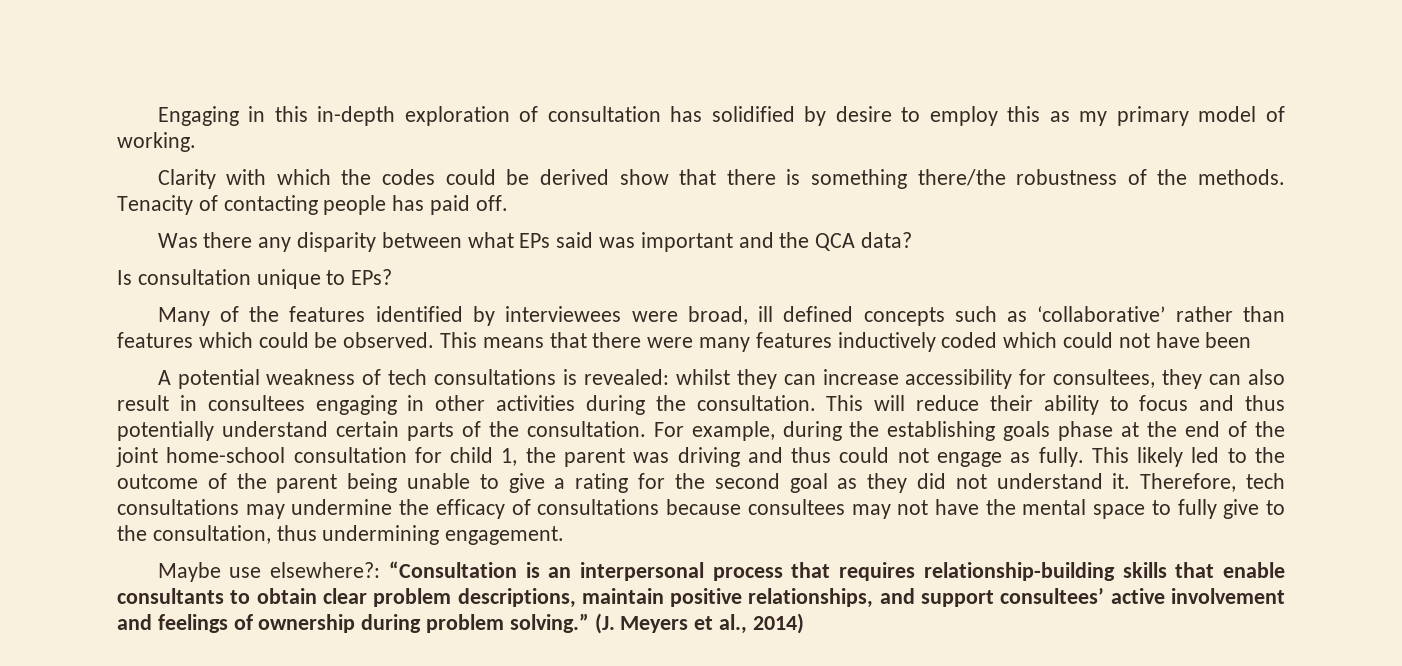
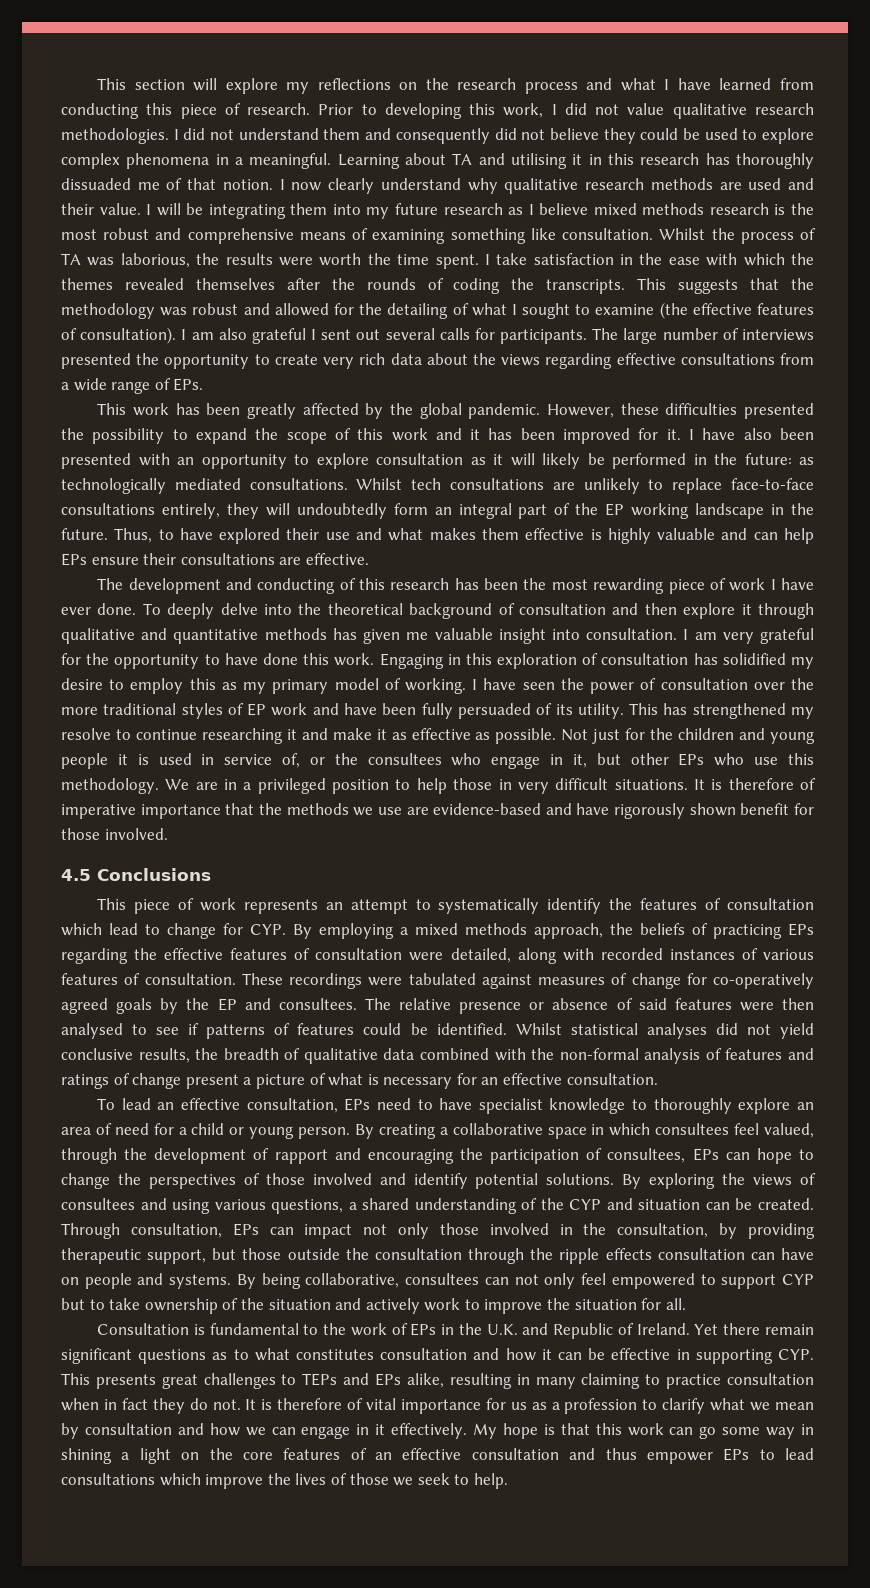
(157, 116) none -> [97,78,814,94] [61,103,814,119] [61,128,814,144] [61,153,815,169] [61,178,815,194] [61,203,814,219] [61,228,816,244] [61,253,815,269] [61,278,814,294] [61,302,814,319] [61,327,814,344] [61,353,814,369] [61,378,204,394] [97,403,814,419] [61,428,814,444] [61,453,814,469] [61,478,814,494] [61,503,814,519] [61,528,814,544] [61,553,369,566] [97,578,815,594] [61,603,814,619] [61,628,814,644] [61,653,375,669] This section will explore my reflections on the research process and what I have learned from conducting this piece of research. Prior to developing this work, I did not value qualitative research methodologies. I did not understand them and consequently did not believe they could be used to explore complex phenomena in a meaningful. Learning about TA and utilising it in this research has thoroughly dissuaded me of that notion. I now clearly understand why qualitative research methods are used and their value. I will be integrating them into my future research as I believe mixed methods research is the most robust and comprehensive means of examining something like consultation. Whilst the process of TA was laborious, the results were worth the time spent. I take satisfaction in the ease with which the themes revealed themselves after the rounds of coding the transcripts. This suggests that the methodology was robust and allowed for the detailing of what I sought to examine (the effective features of consultation). I am also grateful I sent out several calls for participants. The large number of interviews presented the opportunity to create very rich data about the views regarding effective consultations from a wide range of EPs. // This work has been greatly affected by the global pandemic. However, these difficulties presented the possibility to expand the scope of this work and it has been improved for it. I have also been presented with an opportunity to explore consultation as it will likely be performed in the future: as technologically mediated consultations. Whilst tech consultations are unlikely to replace face-to-face consultations entirely, they will undoubtedly form an integral part of the EP working landscape in the future. Thus, to have explored their use and what makes them effective is highly valuable and can help EPs ensure their consultations are effective. // The development and conducting of this research has been the most rewarding piece of work I have ever done. To deeply delve into the theoretical background of consultation and then explore it through qualitative and quantitative methods has given me valuable insight into consultation. I am very grateful for the opportunity to have done this work.
[317,106,396,126] in-depth -> (492, 659) none
[804,106,827,126] by -> [791,657,814,669] my
[157,169,1286,189] [117,195,508,215] [157,232,913,252] [117,269,393,289] [157,306,1285,326] [117,332,1252,352] [157,369,1286,389] [117,395,1285,415] [117,421,1285,441] [116,447,1286,467] [117,473,1286,493] [117,499,1285,519] [117,525,565,545] [157,561,1285,582] [117,588,1285,608] [117,613,804,634] // Clarity with which the codes could be derived show that there is something there/the robustness of the methods. Tenacity of contacting people has paid off. // Was there any disparity between what EPs said was important and the QCA data? // Is consultation unique to EPs? // Many of the features identified by interviewees were broad, ill defined concepts such as ‘collaborative’ rather than features which could be observed. This means that there were many features inductively coded which could not have been // A potential weakness of tech consultations is revealed: whilst they can increase accessibility for consultees, they can also result in consultees engaging in other activities during the consultation. This will reduce their ability to focus and thus potentially understand certain parts of the consultation. For example, during the establishing goals phase at the end of the joint home-school consultation for child 1, the parent was driving and thus could not engage as fully. This likely led to the outcome of the parent being unable to give a rating for the second goal as they did not understand it. Therefore, tech consultations may undermine the efficacy of consultations because consultees may not have the mental space to fully give to the consultation, thus undermining engagement. // Maybe use elsewhere?: “Consultation is an interpersonal process that requires relationship-building skills that enable consultants to obtain clear problem descriptions, maintain positive relationships, and support consultees’ active involvement and feelings of ownership during problem solving.” (J. Meyers et al., 2014) -> [472,678,814,694] [61,703,814,719] [61,728,816,744] [61,753,815,769] [61,778,817,794] [61,803,814,819] [61,828,168,840] [61,868,211,881] [97,898,814,914] [61,923,814,939] [61,948,815,964] [61,973,814,989] [61,998,814,1014] [61,1023,815,1039] [61,1048,814,1064] [61,1073,658,1089] [97,1098,815,1114] [61,1123,815,1139] [61,1148,814,1164] [61,1173,817,1189] [61,1198,814,1214] [61,1223,815,1239] [61,1248,814,1264] [61,1273,815,1289] [61,1298,686,1314] [97,1323,814,1339] [61,1348,815,1364] [61,1373,815,1389] [61,1398,815,1414] [61,1423,814,1439] [61,1448,814,1464] [61,1473,508,1489] I have seen the power of consultation over the more traditional styles of EP work and have been fully persuaded of its utility. This has strengthened my resolve to continue researching it and make it as effective as possible. Not just for the children and young people it is used in service of, or the consultees who engage in it, but other EPs who use this methodology. We are in a privileged position to help those in very difficult situations. It is therefore of imperative importance that the methods we use are evidence-based and have rigorously shown benefit for those involved. // 4.5 Conclusions // This piece of work represents an attempt to systematically identify the features of consultation which lead to change for CYP. By employing a mixed methods approach, the beliefs of practicing EPs regarding the effective features of consultation were detailed, along with recorded instances of various features of consultation. These recordings were tabulated against measures of change for co-operatively agreed goals by the EP and consultees. The relative presence or absence of said features were then analysed to see if patterns of features could be identified. Whilst statistical analyses did not yield conclusive results, the breadth of qualitative data combined with the non-formal analysis of features and ratings of change present a picture of what is necessary for an effective consultation. // To lead an effective consultation, EPs need to have specialist knowledge to thoroughly explore an area of need for a child or young person. By creating a collaborative space in which consultees feel valued, through the development of rapport and encouraging the participation of consultees, EPs can hope to change the perspectives of those involved and identify potential solutions. By exploring the views of consultees and using various questions, a shared understanding of the CYP and situation can be created. Through consultation, EPs can impact not only those involved in the consultation, by providing therapeutic support, but those outside the consultation through the ripple effects consultation can have on people and systems. By being collaborative, consultees can not only feel empowered to support CYP but to take ownership of the situation and actively work to improve the situation for all. // Consultation is fundamental to the work of EPs in the U.K. and Republic of Ireland. Yet there remain significant questions as to what constitutes consultation and how it can be effective in supporting CYP. This presents great challenges to TEPs and EPs alike, resulting in many claiming to practice consultation when in fact they do not. It is therefore of vital importance for us as a profession to clarify what we mean by consultation and how we can engage in it effectively. My hope is that this work can go some way in shining a light on the core features of an effective consultation and thus empower EPs to lead consultations which improve the lives of those we seek to help.

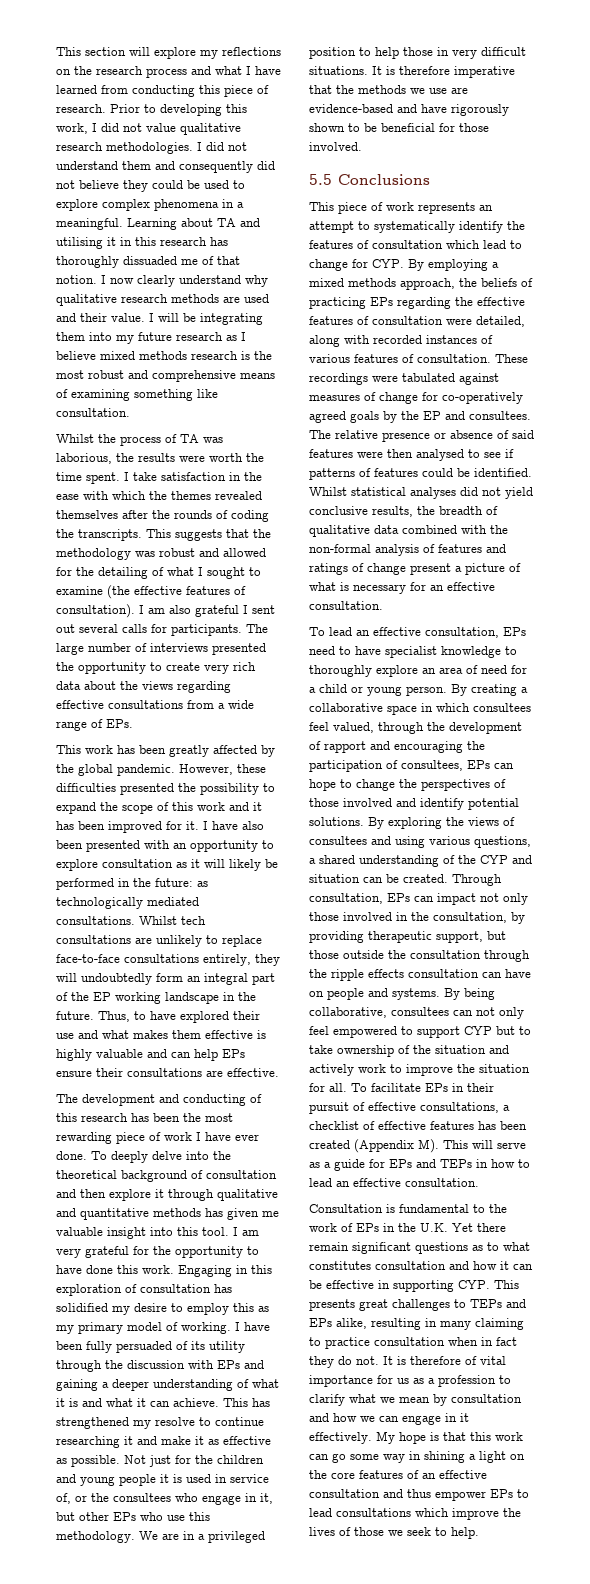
(654, 234) none -> (130, 412) //
[586,628,678,640] consultation. -> [177,1227,229,1236] this tool.
[522,678,814,694] [61,703,378,719] seen the power of consultation over the more traditional styles of EP work and have -> (270, 1326) none
[577,703,624,719] utility. -> [209,1341,245,1353] [56,1360,264,1372] [56,1379,279,1391] [56,1398,219,1407] utility through the discussion with EPs and gaining a deeper understanding of what it is and what it can achieve.
[800,778,817,790] [61,804,221,819] of imperative importance -> [454,66,515,78] imperative
[740,803,790,815] benefit -> [348,123,435,132] to be beneficial
[61,869,91,881] 4.5 -> [309,174,332,185] 5.5
(686, 1304) none -> [351,1083,494,1092] [309,1102,510,1114] [309,1121,527,1130] [309,1139,526,1153] [309,1159,530,1171] [309,1178,479,1187] To facilitate EPs in their pursuit of effective consultations, a checklist of effective features has been created (Appendix M). This will serve as a guide for EPs and TEPs in how to lead an effective consultation.
[522,1323,690,1339] and Republic of Ireland. -> (448, 1227) none

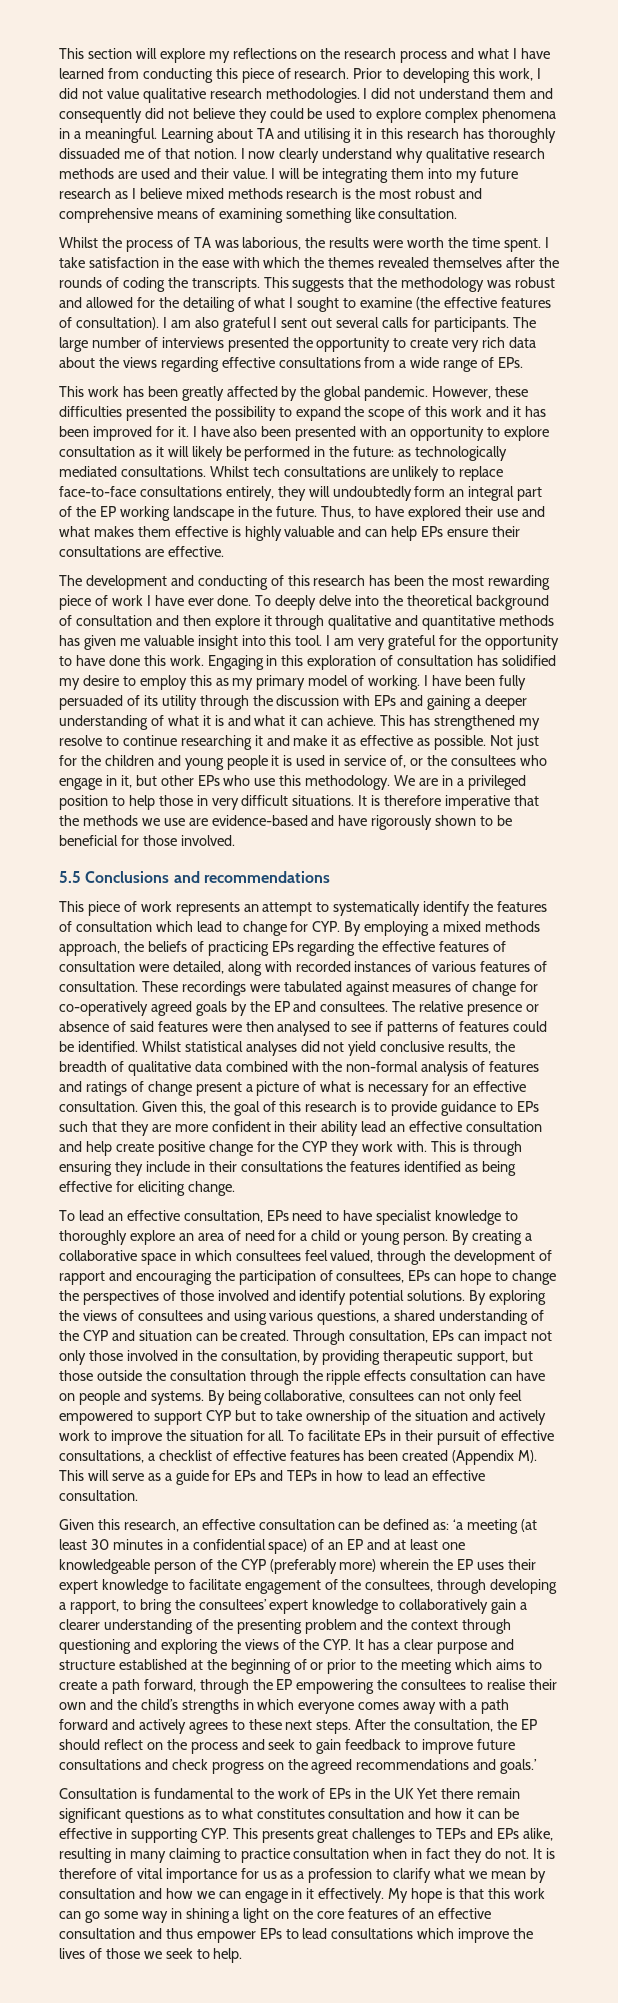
(430, 179) none -> [173,871,330,883] and recommendations
(383, 605) none -> [141,1101,539,1116] [59,1121,542,1136] [59,1141,522,1156] [59,1161,517,1176] [59,1181,235,1196] Given this, the goal of this research is to provide guidance to EPs such that they are more confident in their ability lead an effective consultation and help create positive change for the CYP they work with. This is through ensuring they include in their consultations the features identified as being effective for eliciting change.
(479, 1182) none -> [59,1519,537,1534] [59,1539,465,1554] [59,1559,537,1574] [59,1579,558,1594] [59,1599,528,1614] [59,1619,512,1634] [59,1639,514,1654] [59,1659,542,1674] [59,1679,557,1694] [59,1699,509,1714] [59,1719,537,1734] [59,1739,515,1754] [59,1759,538,1774] // Given this research, an effective consultation can be defined as: ‘a meeting (at least 30 minutes in a confidential space) of an EP and at least one knowledgeable person of the CYP (preferably more) wherein the EP uses their expert knowledge to facilitate engagement of the consultees, through developing a rapport, to bring the consultees’ expert knowledge to collaboratively gain a clearer understanding of the presenting problem and the context through questioning and exploring the views of the CYP. It has a clear purpose and structure established at the beginning of or prior to the meeting which aims to create a path forward, through the EP empowering the consultees to realise their own and the child’s strengths in which everyone comes away with a path forward and actively agrees to these next steps. After the consultation, the EP should reflect on the process and seek to gain feedback to improve future consultations and check progress on the agreed recommendations and goals.’
[420,1223,448,1232] U.K. -> [394,1788,415,1799] UK

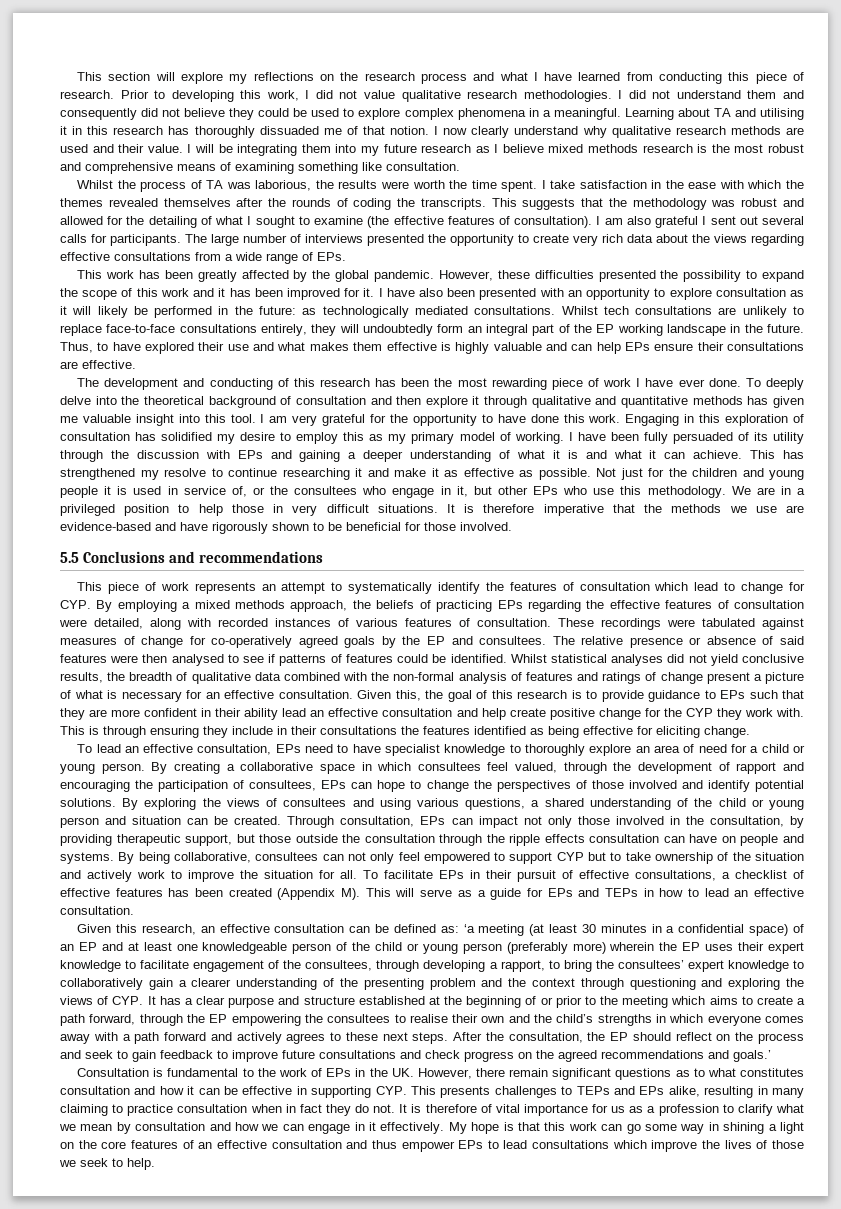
[82,1330,108,1341] CYP -> [718,798,804,810] [60,817,99,828] child or young person
[240,1559,266,1570] CYP -> [375,942,502,954] child or young person
[299,1639,320,1650] the -> (109, 1000) none
[394,1788,438,1799] UK Yet -> [391,1068,472,1079] UK. However,
[317,1829,349,1843] great -> (491, 1092) none

